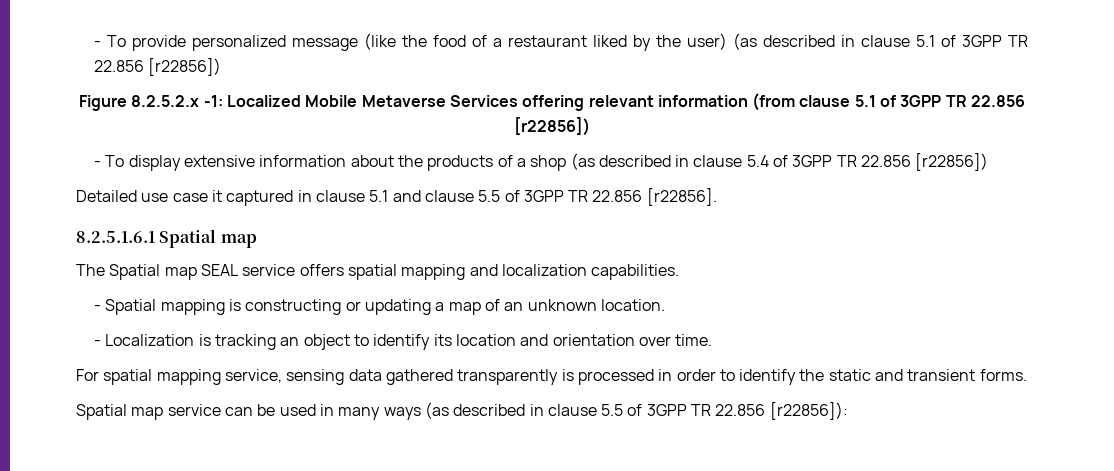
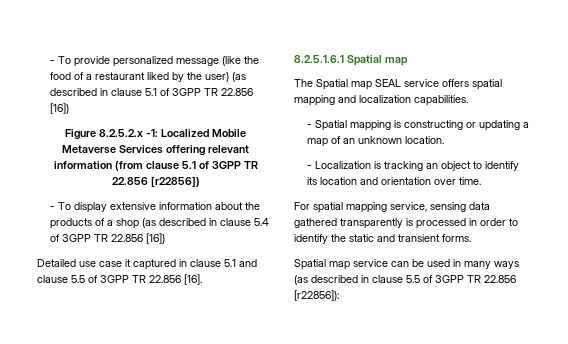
[148,58,222,76] [r22856]) -> [50,103,70,114] [16])
[915,153,989,171] [r22856]) -> [146,233,166,244] [16])
[646,188,717,206] [r22856]. -> [184,274,202,285] [16].

